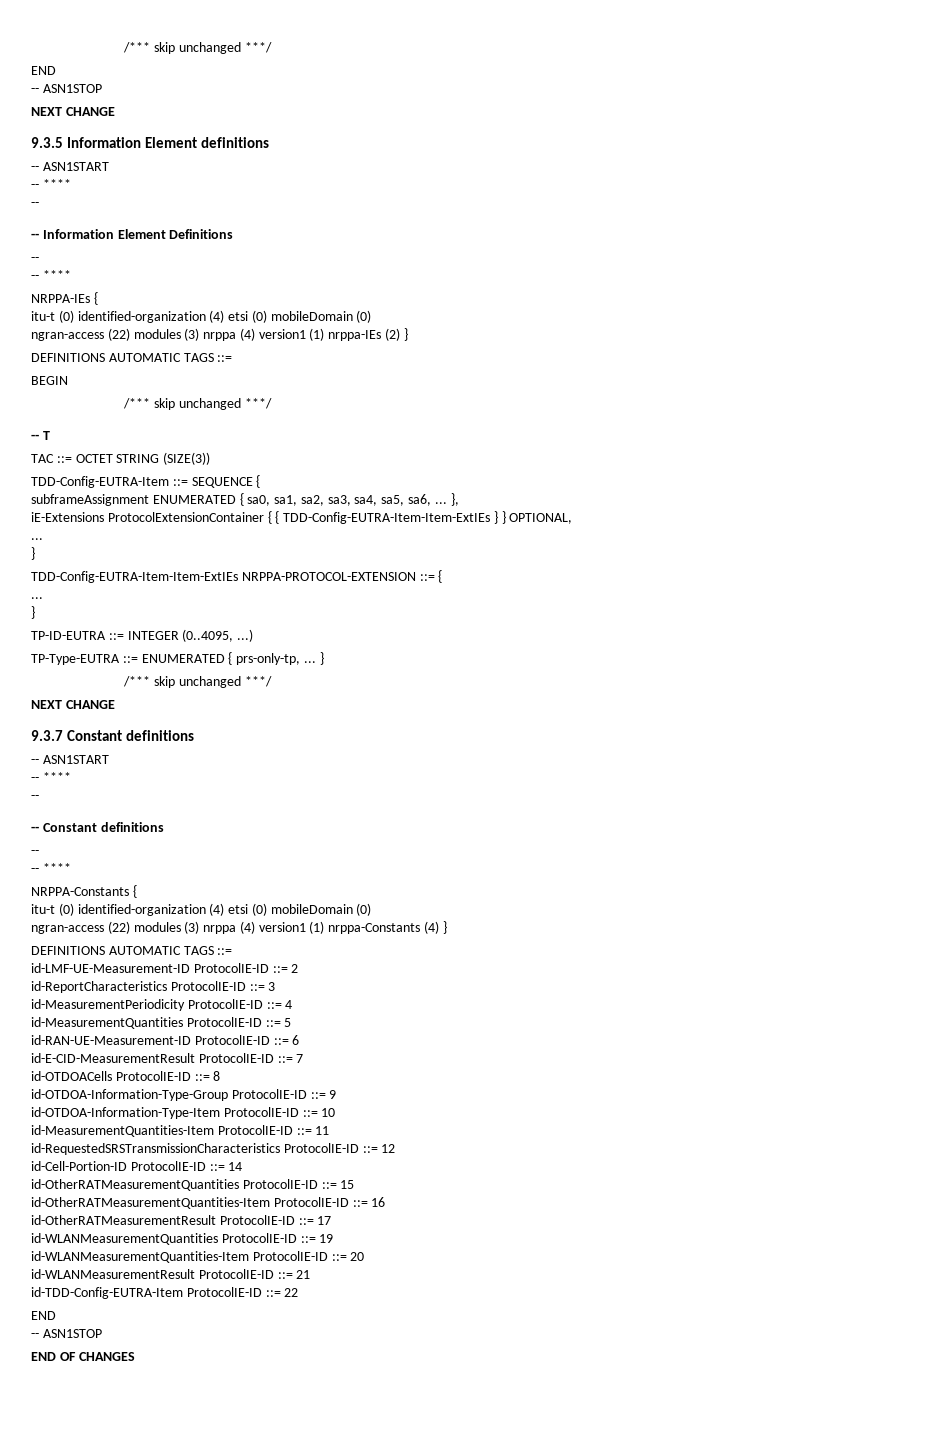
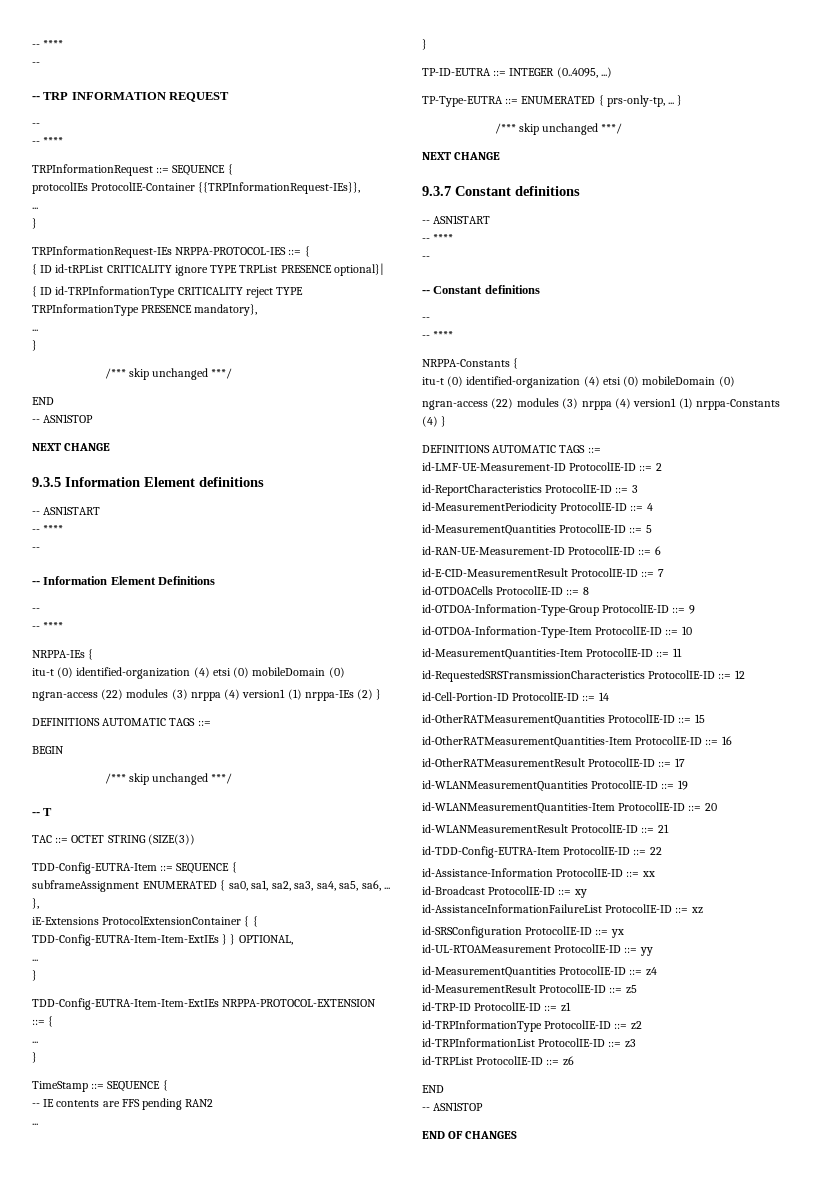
(123, 47) none -> [32,40,64,48] [32,62,40,66] [32,92,230,102] [32,123,40,127] [32,137,64,145] [32,164,233,176] [32,182,361,194] [32,207,38,209] [32,218,37,229] [32,246,310,258] [32,263,384,276] [32,286,304,298] [32,304,258,316] [32,329,38,331] [32,340,37,351] -- **** // -- // -- TRP INFORMATION REQUEST // -- // -- **** // TRPInformationRequest ::= SEQUENCE { // protocolIEs ProtocolIE-Container {{TRPInformationRequest-IEs}}, // ... // } // TRPInformationRequest-IEs NRPPA-PROTOCOL-IES ::= { // { ID id-tRPList CRITICALITY ignore TYPE TRPList PRESENCE optional}| // { ID id-TRPInformationType CRITICALITY reject TYPE TRPInformationType PRESENCE mandatory}, // ... // } //
(35, 612) none -> [32,1080,168,1092] [32,1098,214,1110] [32,1123,38,1125] [422,39,427,50] // TimeStamp ::= SEQUENCE { // -- IE contents are FFS pending RAN2 // ... // }
(299, 1292) none -> [422,868,655,877] [422,886,587,898] [422,904,703,914] [422,926,624,938] [422,944,653,956] [422,966,657,978] [422,984,637,994] [422,1002,571,1012] [422,1020,642,1032] [422,1038,636,1048] [422,1056,574,1066] // id-Assistance-Information ProtocolIE-ID ::= xx // id-Broadcast ProtocolIE-ID ::= xy // id-AssistanceInformationFailureList ProtocolIE-ID ::= xz // id-SRSConfiguration ProtocolIE-ID ::= yx // id-UL-RTOAMeasurement ProtocolIE-ID ::= yy // id-MeasurementQuantities ProtocolIE-ID ::= z4 // id-MeasurementResult ProtocolIE-ID ::= z5 // id-TRP-ID ProtocolIE-ID ::= z1 // id-TRPInformationType ProtocolIE-ID ::= z2 // id-TRPInformationList ProtocolIE-ID ::= z3 // id-TRPList ProtocolIE-ID ::= z6

